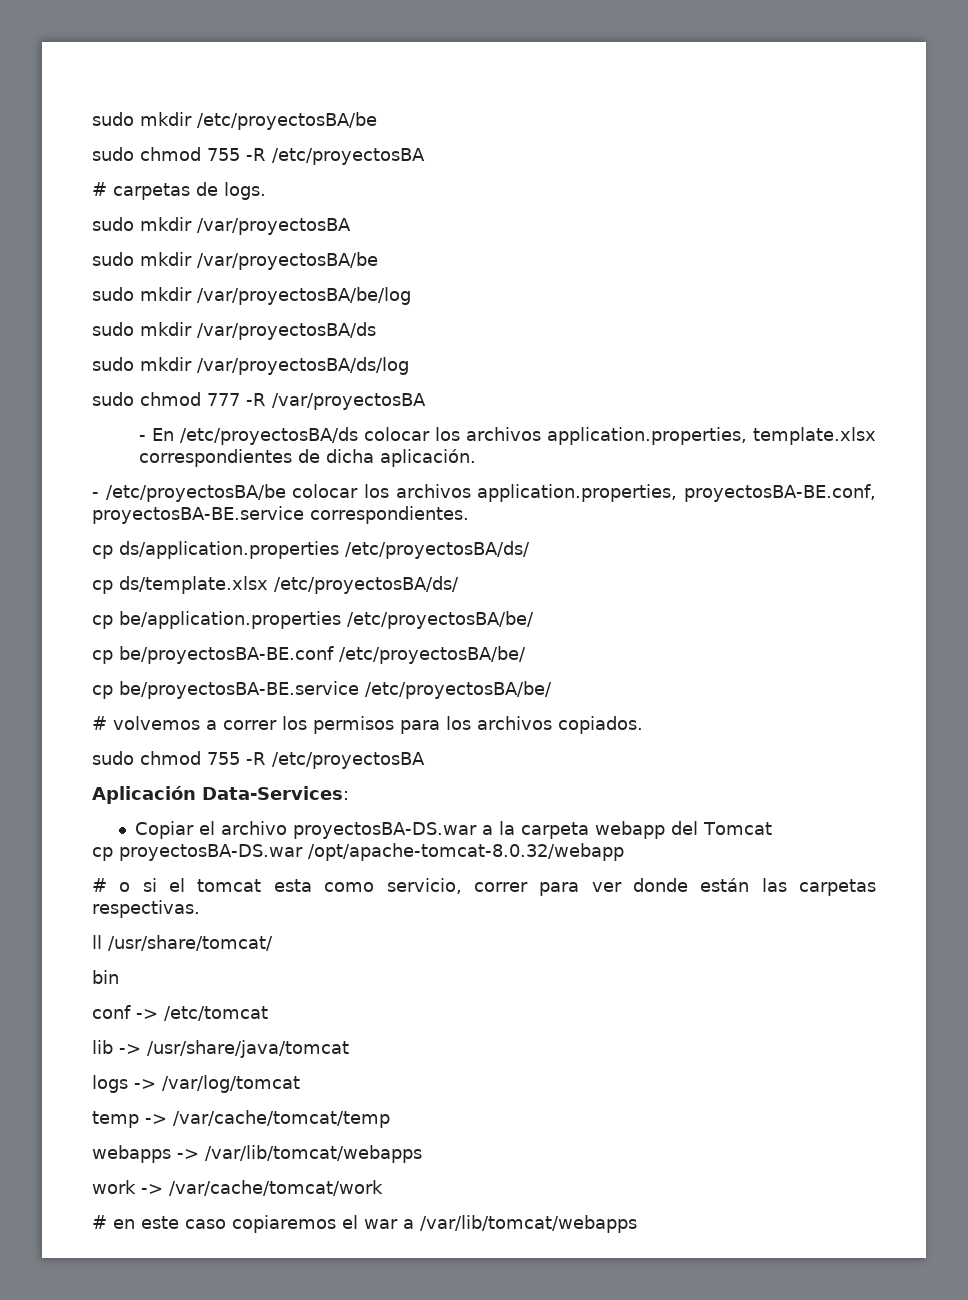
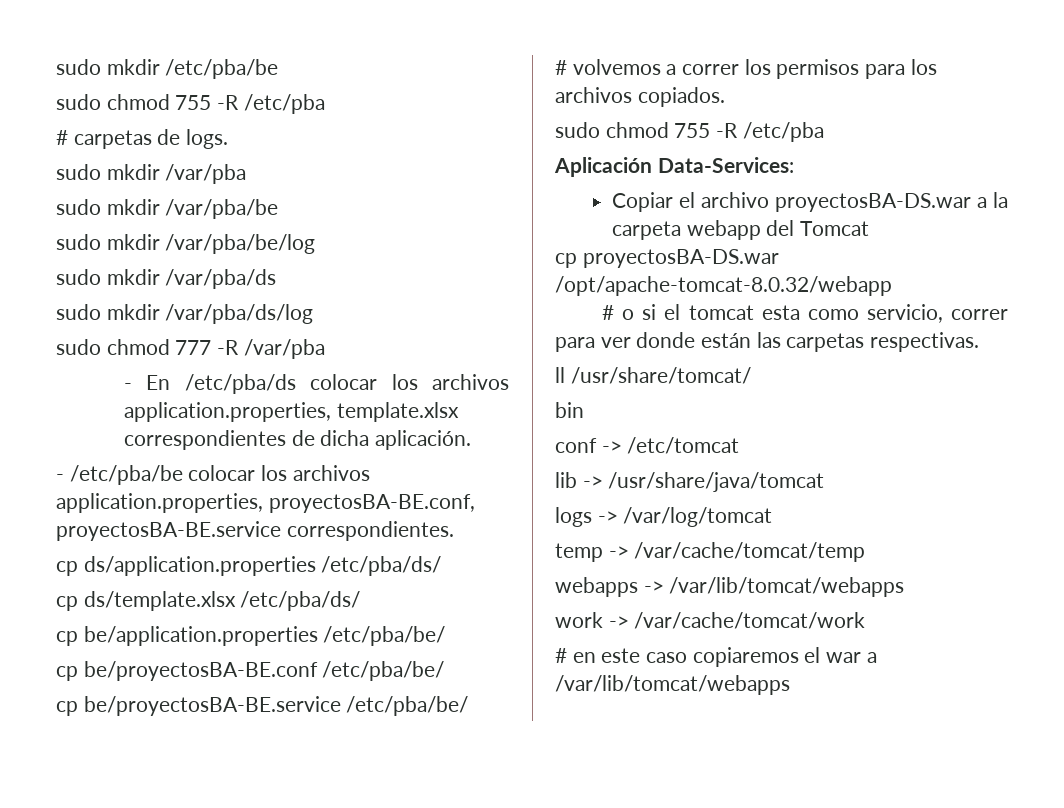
[92,112,377,130] [92,147,425,165] sudo mkdir /etc/proyectosBA/be // sudo chmod 755 -R /etc/proyectosBA -> [56,59,279,79] [56,94,325,114] sudo mkdir /etc/pba/be // sudo chmod 755 -R /etc/pba
[197,218,351,235] [92,252,378,270] [92,287,411,305] [92,322,376,340] [92,357,409,375] /var/proyectosBA // sudo mkdir /var/proyectosBA/be // sudo mkdir /var/proyectosBA/be/log // sudo mkdir /var/proyectosBA/ds // sudo mkdir /var/proyectosBA/ds/log -> [165,164,247,184] [56,199,279,219] [56,234,316,254] [56,269,277,289] [56,304,314,324] /var/pba // sudo mkdir /var/pba/be // sudo mkdir /var/pba/be/log // sudo mkdir /var/pba/ds // sudo mkdir /var/pba/ds/log
[272,393,426,410] /var/proyectosBA -> [243,339,325,359] /var/pba
[179,427,358,445] /etc/proyectosBA/ds -> [184,374,296,394] /etc/pba/ds
[105,484,286,502] /etc/proyectosBA/be -> [69,465,183,485] /etc/pba/be
[345,541,530,559] /etc/proyectosBA/ds/ -> [321,556,442,576] /etc/pba/ds/
[274,576,459,594] /etc/proyectosBA/ds/ -> [240,591,361,611] /etc/pba/ds/
[347,611,534,629] /etc/proyectosBA/be/ -> [323,626,446,646] /etc/pba/be/
[339,646,526,664] /etc/proyectosBA/be/ -> [322,661,445,681] /etc/pba/be/
[365,681,552,699] /etc/proyectosBA/be/ -> [346,696,469,716] /etc/pba/be/
[272,752,425,769] /etc/proyectosBA -> [742,122,824,142] /etc/pba

